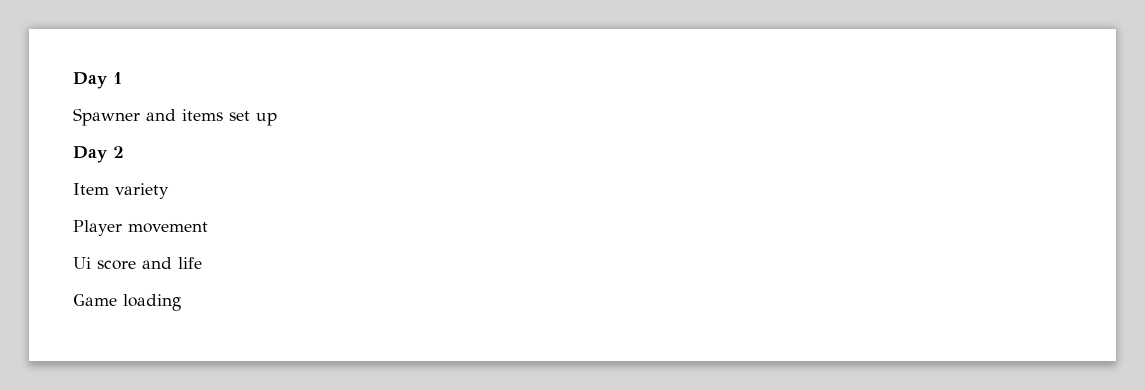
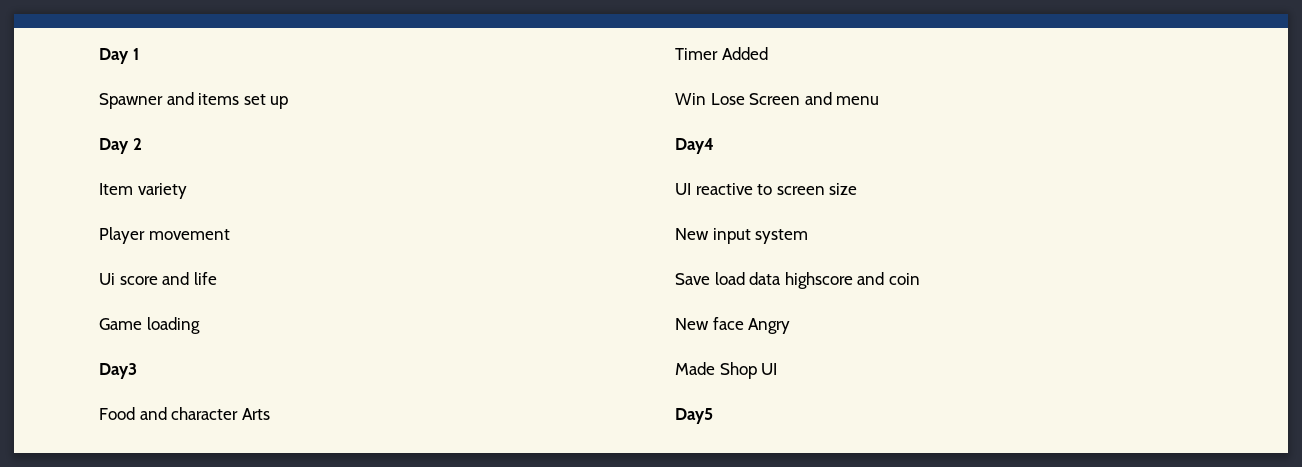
(181, 302) none -> [99,363,137,379] [99,407,270,420] [675,47,768,60] [675,92,880,105] [675,138,714,154] [675,183,858,195] [675,228,809,244] [675,272,920,289] [675,317,791,334] [675,362,778,379] [675,408,713,424] // Day3 // Food and character Arts // Timer Added // Win Lose Screen and menu // Day4 // UI reactive to screen size // New input system // Save load data highscore and coin // New face Angry // Made Shop UI // Day5

